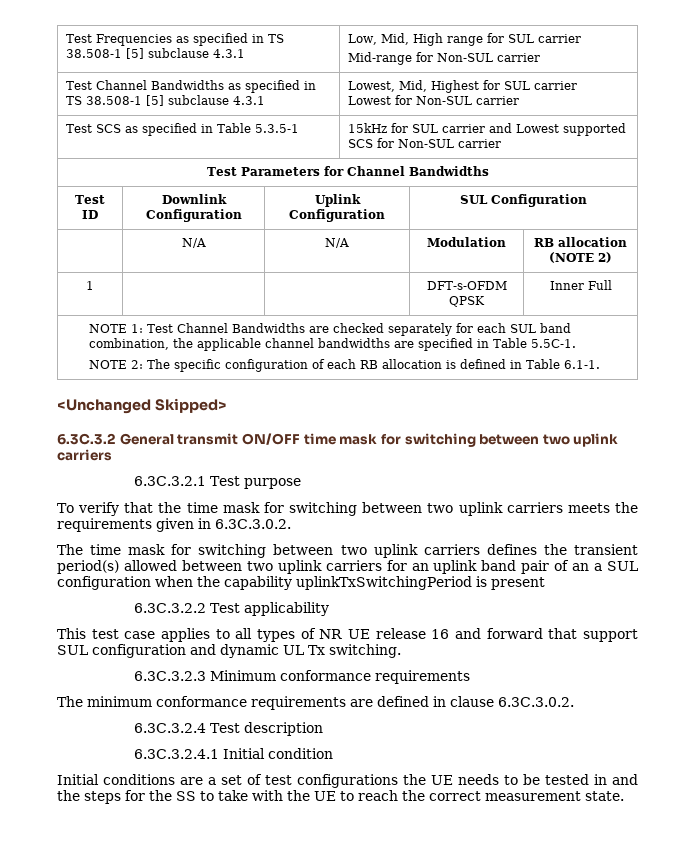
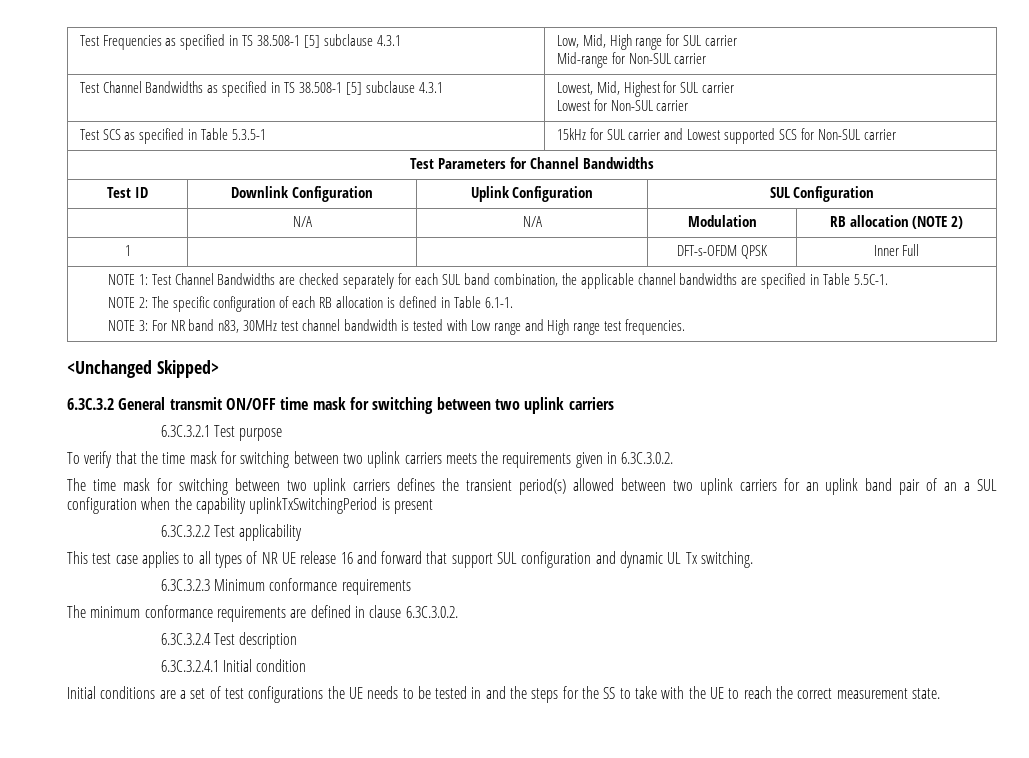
(601, 364) none -> [107,319,686,335] // NOTE 3: For NR band n83, 30MHz test channel bandwidth is tested with Low range and High range test frequencies.

